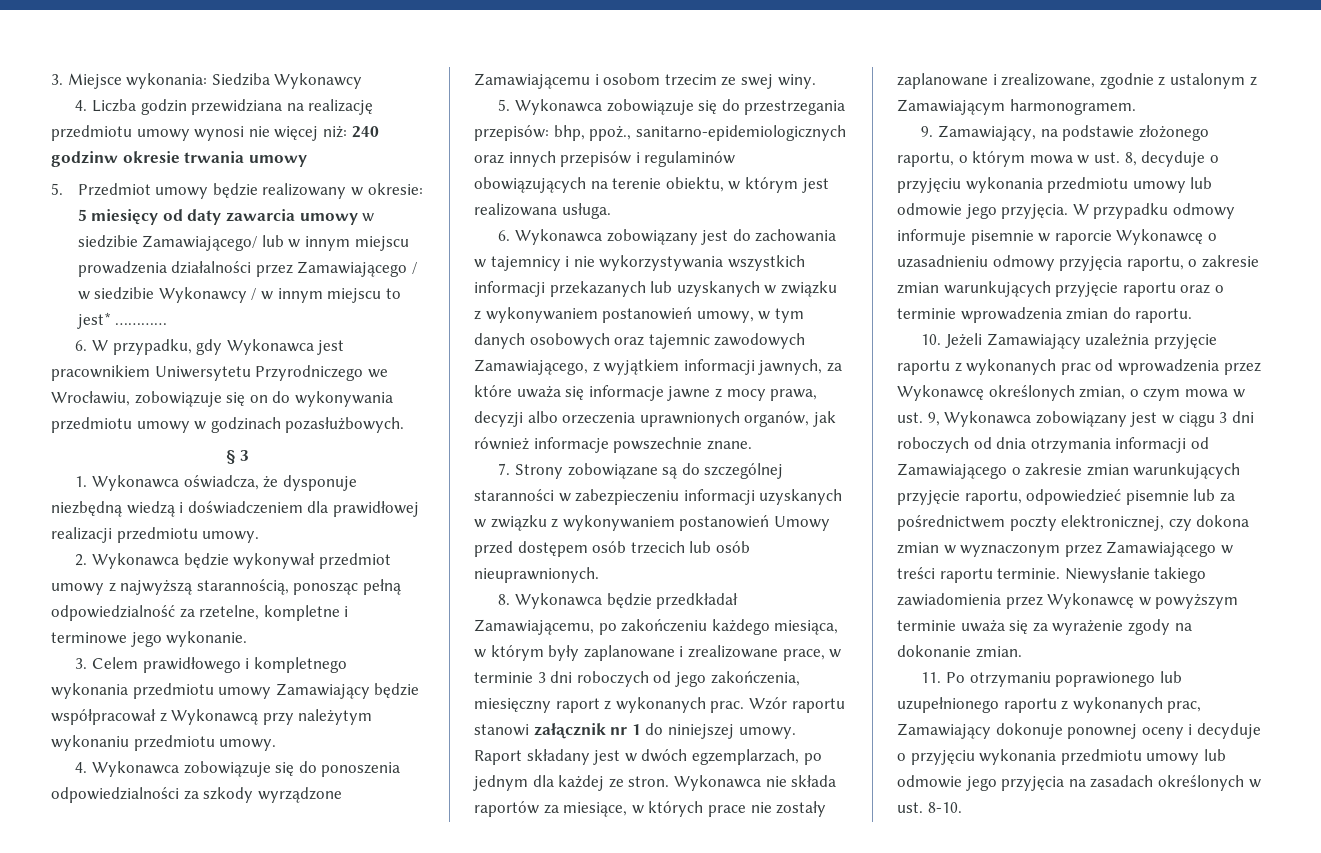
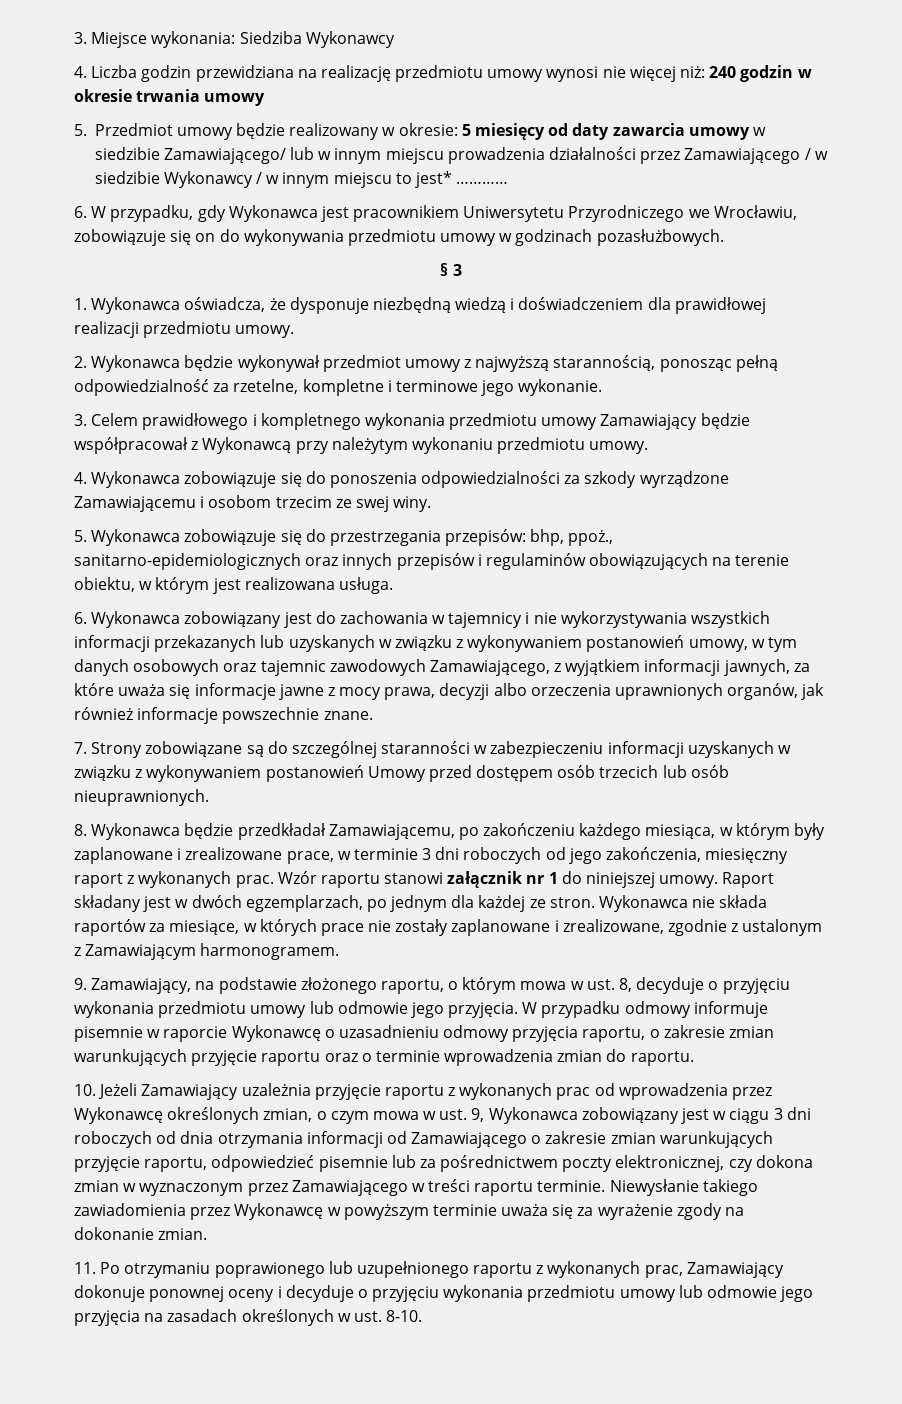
[51,151,118,167] godzinw -> [740,65,812,82] godzin w

